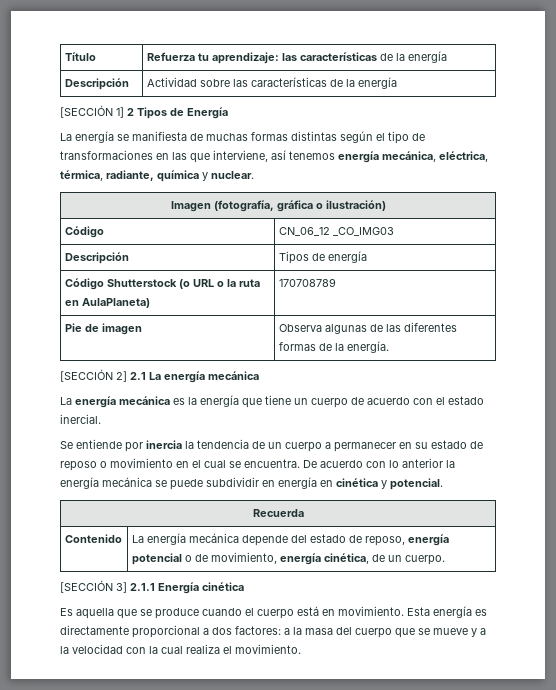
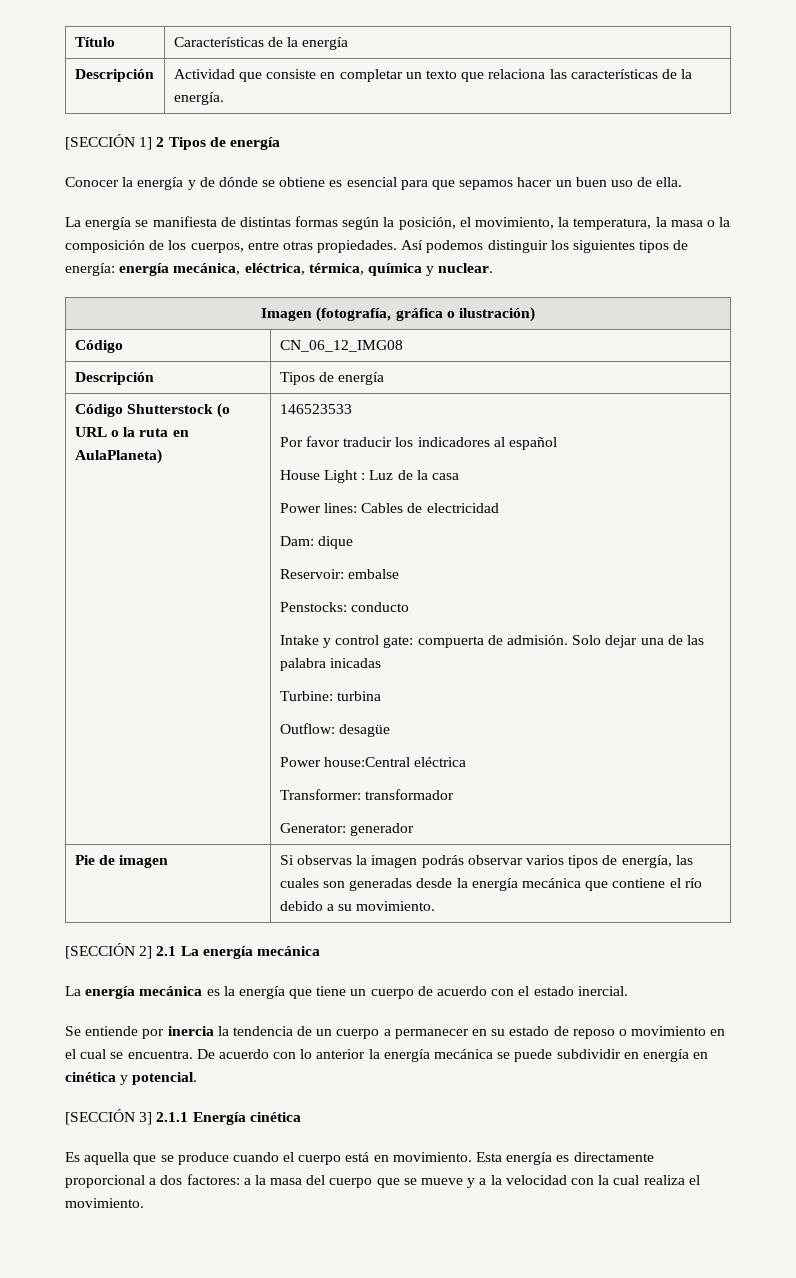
[146,52,377,64] Refuerza tu aprendizaje: las características -> [173,37,264,47] Características
[199,77,397,89] sobre las características de la energía -> [239,69,693,82] [173,92,224,105] que consiste en completar un texto que relaciona las características de la energía.
[187,107,228,119] Energía -> [229,137,280,150] [65,177,683,190] energía // Conocer la energía y de dónde se obtiene es esencial para que sepamos hacer un buen uso de ella.
[206,131,425,144] [60,150,335,163] muchas formas distintas según el tipo de transformaciones en las que interviene, así tenemos -> [239,216,731,230] [65,240,689,253] [65,263,115,276] distintas formas según la posición, el movimiento, la temperatura, la masa o la composición de los cuerpos, entre otras propiedades. Así podemos distinguir los siguientes tipos de energía:
[106,170,154,181] radiante, -> (364, 269) none
[278,227,394,236] CN_06_12 _CO_IMG03 -> [279,340,403,352] CN_06_12_IMG08
[278,278,336,287] [64,323,142,335] [278,322,457,334] [278,341,389,353] 170708789 // Pie de imagen | Observa algunas de las diferentes formas de la energía. -> [279,404,352,414] [279,436,557,450] [279,470,459,483] [279,503,499,513] [279,536,354,549] [279,569,400,579] [279,602,410,612] [279,635,704,648] [279,658,382,671] [279,691,382,701] [279,723,391,737] [279,757,467,767] [279,789,455,800] [279,823,415,836] [74,855,169,868] [279,855,693,868] [279,878,702,891] [279,901,436,911] 146523533 // Por favor traducir los indicadores al español // House Light : Luz de la casa // Power lines: Cables de electricidad // Dam: dique // Reservoir: embalse // Penstocks: conducto // Intake y control gate: compuerta de admisión. Solo dejar una de las palabra inicadas // Turbine: turbina // Outflow: desagüe // Power house:Central eléctrica // Transformer: transformador // Generator: generador // Pie de imagen | Si observas la imagen podrás observar varios tipos de energía, las cuales son generadas desde la energía mecánica que contiene el río debido a su movimiento.
[252,509,304,517] [64,534,122,543] [131,533,449,546] [131,552,445,565] // Recuerda // Contenido | La energía mecánica depende del estado de reposo, energía potencial o de movimiento, energía cinética, de un cuerpo. -> (198, 1078) none

